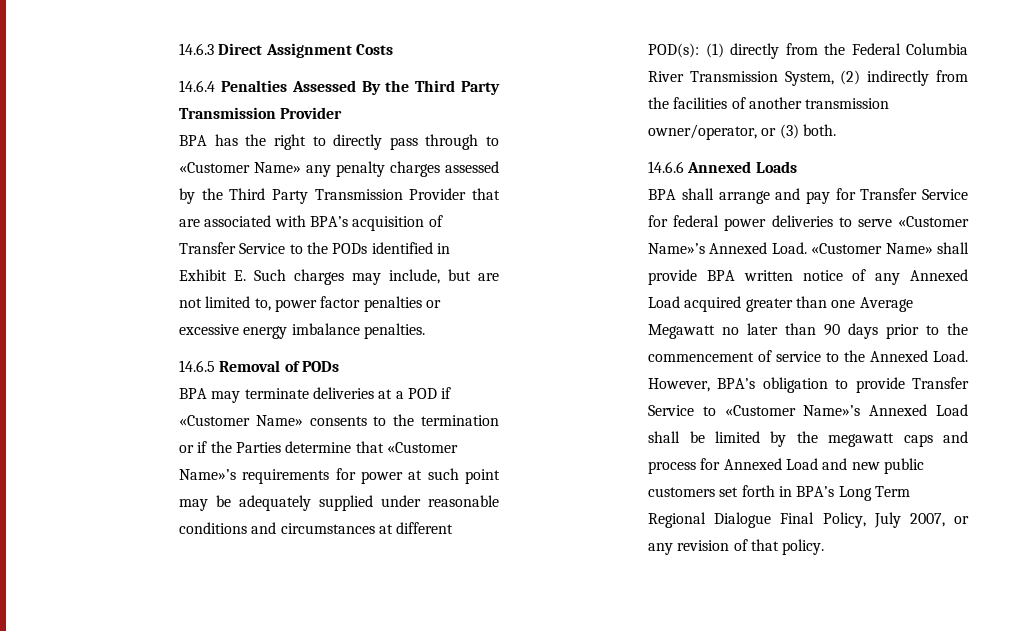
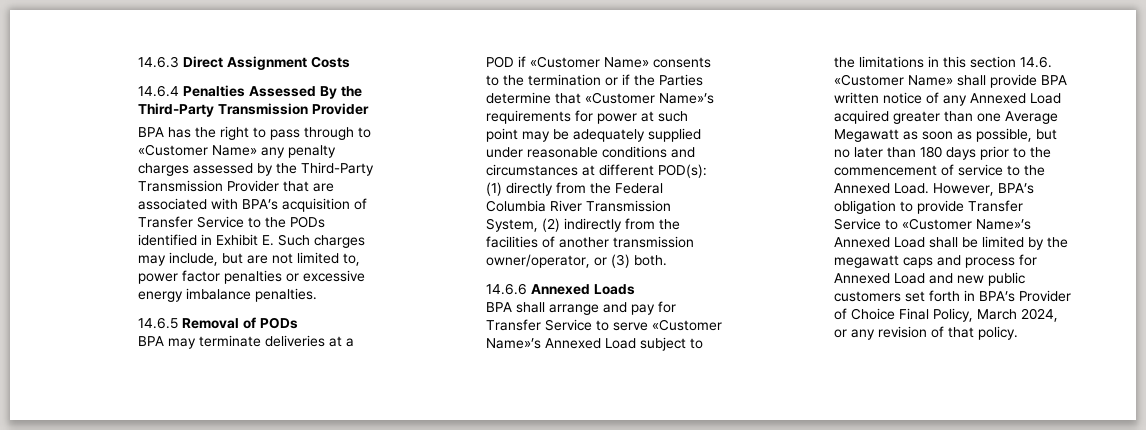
[415,80,500,95] Third Party -> [138,103,215,117] Third-Party
[333,134,383,150] directly -> (267, 132) none
[229,188,309,204] Third Party -> [301,162,375,176] Third-Party
[648,215,833,231] for federal power deliveries -> (593, 325) none
[771,242,807,254] Load. -> [605,337,704,351] [834,56,1053,68] Load subject to the limitations in this section 14.6.
(716, 331) none -> [903,128,1058,142] as soon as possible, but
[824,324,841,336] 90 -> [920,146,943,158] 180
[838,486,911,501] [648,512,945,528] Long Term Regional Dialogue Final Policy, July 2007, -> [1019,290,1072,302] [834,308,1059,322] Provider of Choice Final Policy, March 2024,

